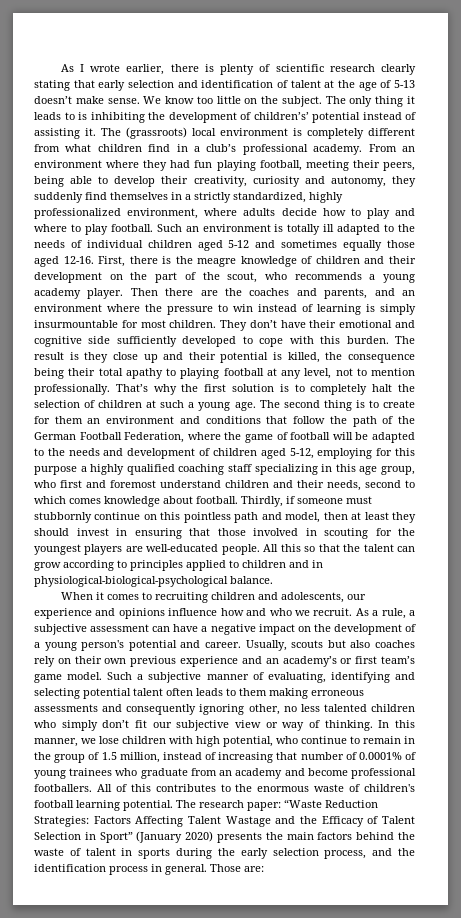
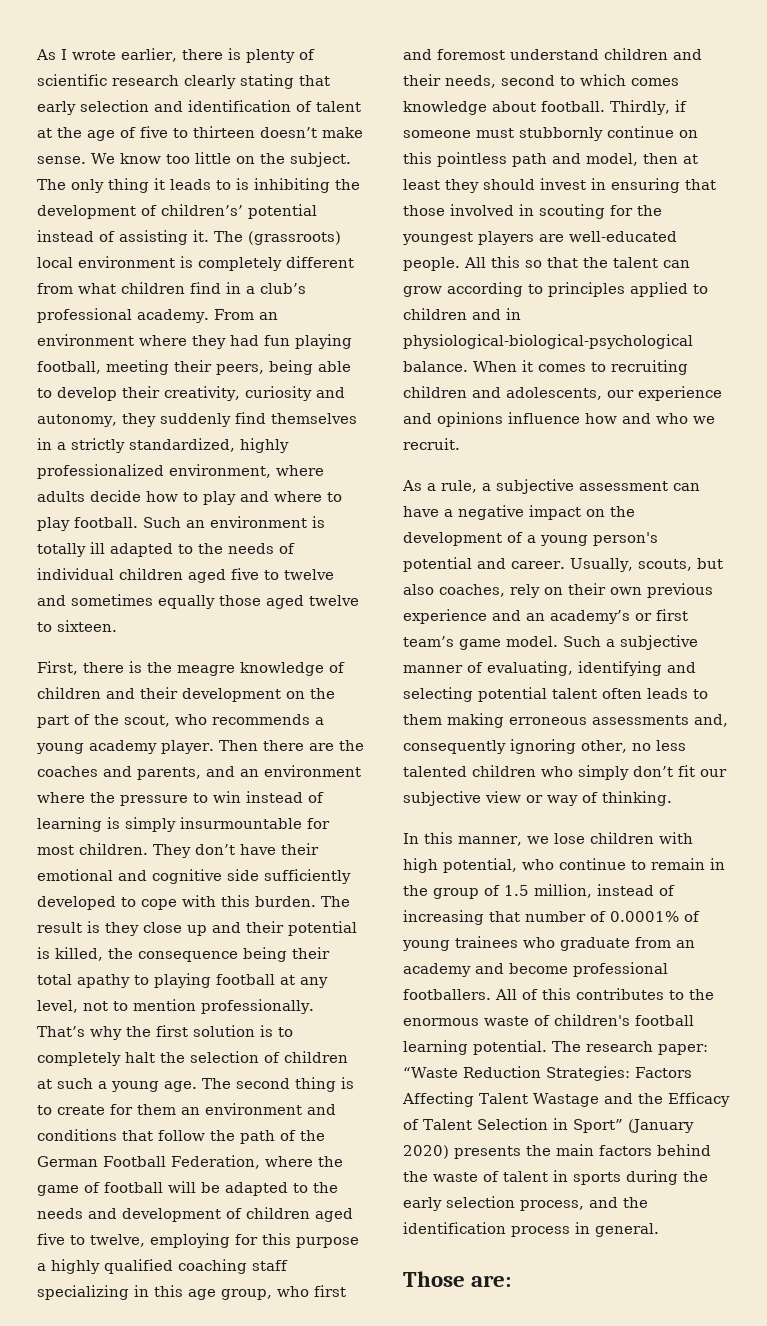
[394,80,416,88] 5-13 -> [140,126,255,138] five to thirteen
[228,240,250,248] 5-12 -> [231,568,334,580] five to twelve
[63,256,94,264] 12-16. -> [309,595,359,606] [37,620,117,632] twelve to sixteen. //
[289,448,314,459] 5-12, -> [37,1233,145,1247] five to twelve,
(273, 580) // -> (468, 366) none
(353, 612) none -> (460, 444) //
[291,640,324,648] scouts -> [637,559,692,571] scouts,
[375,640,416,648] coaches -> [439,584,505,597] coaches,
[102,704,123,712] and -> [694,714,728,727] and,
(373, 725) none -> (672, 798) //
(207, 869) none -> (659, 1230) //

